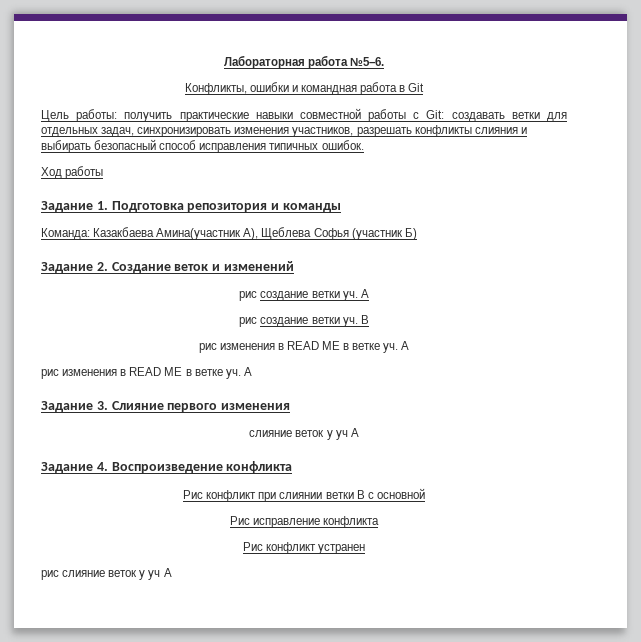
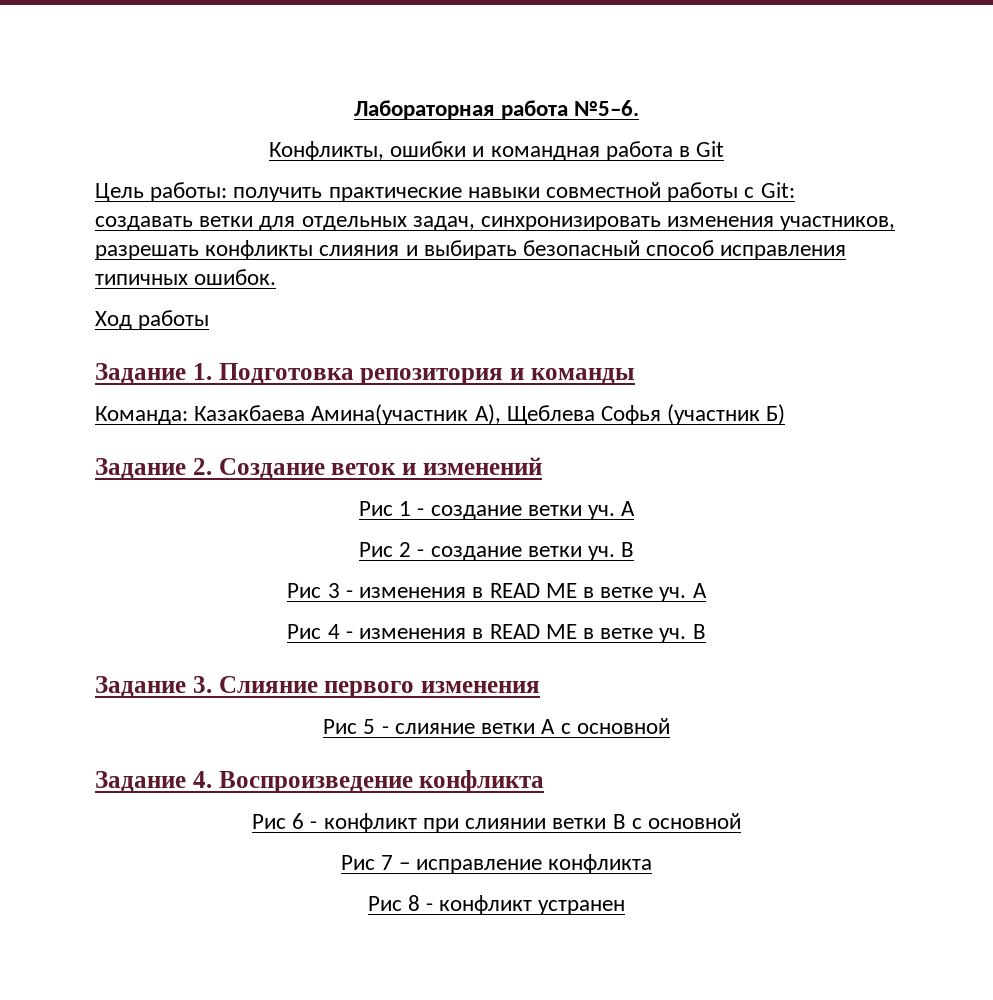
[239,291,258,301] рис -> [358,501,425,516] Рис 1 -
[239,317,258,327] рис -> [358,542,425,557] Рис 2 -
[198,341,410,353] [41,367,252,379] рис изменения в READ ME в ветке уч. А // рис изменения в READ ME в ветке уч. А -> [287,583,707,602] [287,624,706,643] Рис 3 - изменения в READ ME в ветке уч. А // Рис 4 - изменения в READ ME в ветке уч. В
[249,428,359,440] слияние веток у уч А -> [323,718,670,734] Рис 5 - слияние ветки А с основной
(204, 494) none -> [292,813,318,829] 6 -
(250, 520) none -> [380,855,410,870] 7 –
(263, 546) none -> [407,895,433,911] 8 -
[41,568,172,580] // рис слияние веток у уч А -> (626, 907) none

